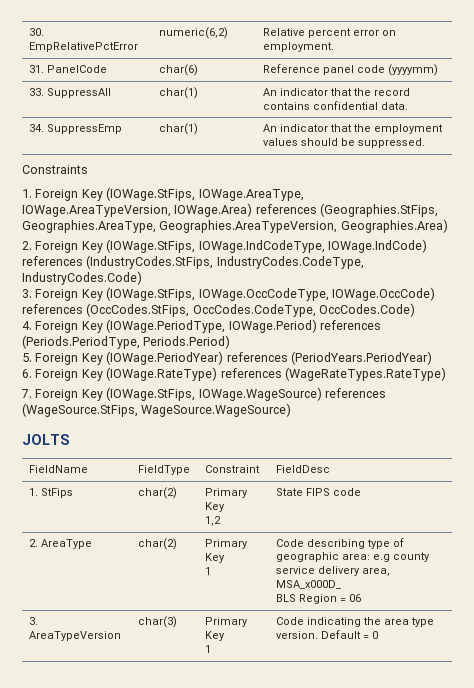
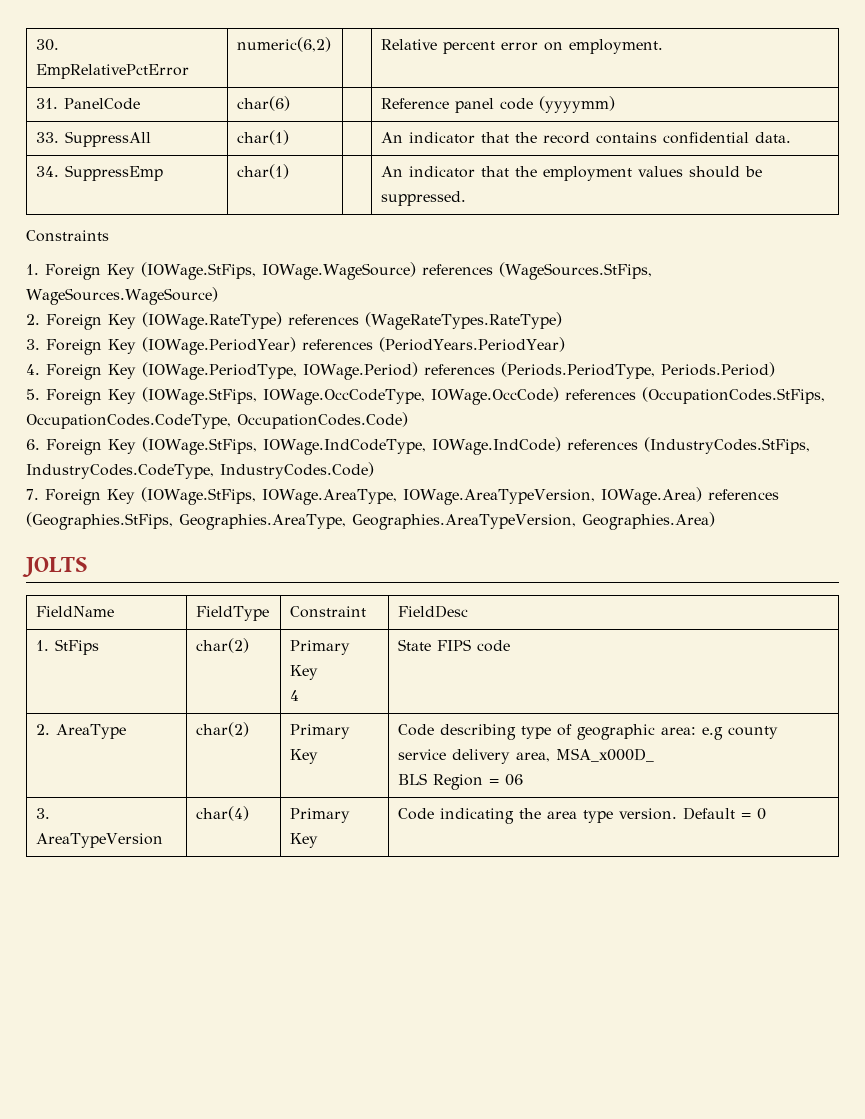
[198,189,304,201] [22,203,439,217] [22,219,448,233] [22,239,427,253] [22,255,364,269] [22,271,142,285] [22,287,435,301] [22,303,416,317] IOWage.AreaType, IOWage.AreaTypeVersion, IOWage.Area) references (Geographies.StFips, Geographies.AreaType, Geographies.AreaTypeVersion, Geographies.Area) // 2. Foreign Key (IOWage.StFips, IOWage.IndCodeType, IOWage.IndCode) references (IndustryCodes.StFips, IndustryCodes.CodeType, IndustryCodes.Code) // 3. Foreign Key (IOWage.StFips, IOWage.OccCodeType, IOWage.OccCode) references (OccCodes.StFips, OccCodes.CodeType, OccCodes.Code) -> [261,262,652,280] [26,287,218,305] [26,312,562,330] [26,337,565,355] IOWage.WageSource) references (WageSources.StFips, WageSources.WageSource) // 2. Foreign Key (IOWage.RateType) references (WageRateTypes.RateType) // 3. Foreign Key (IOWage.PeriodYear) references (PeriodYears.PeriodYear)
[106,351,432,365] [22,367,446,381] [21,387,386,401] [22,403,292,417] (IOWage.PeriodYear) references (PeriodYears.PeriodYear) // 6. Foreign Key (IOWage.RateType) references (WageRateTypes.RateType) // 7. Foreign Key (IOWage.StFips, IOWage.WageSource) references (WageSource.StFips, WageSource.WageSource) -> [142,387,825,405] [26,412,408,429] [26,437,810,455] [26,462,374,479] [26,487,779,505] [26,512,715,530] (IOWage.StFips, IOWage.OccCodeType, IOWage.OccCode) references (OccupationCodes.StFips, OccupationCodes.CodeType, OccupationCodes.Code) // 6. Foreign Key (IOWage.StFips, IOWage.IndCodeType, IOWage.IndCode) references (IndustryCodes.StFips, IndustryCodes.CodeType, IndustryCodes.Code) // 7. Foreign Key (IOWage.StFips, IOWage.AreaType, IOWage.AreaTypeVersion, IOWage.Area) references (Geographies.StFips, Geographies.AreaType, Geographies.AreaTypeVersion, Geographies.Area)
[204,516,221,526] 1,2 -> [290,690,300,701] 4
[204,567,211,575] // 1 -> (319, 756) none
[137,616,177,628] [204,617,248,627] [204,631,225,641] [204,645,211,653] char(3) | Primary Key // 1 -> [196,806,250,821] [290,808,351,823] [290,833,319,848] char(4) | Primary Key

